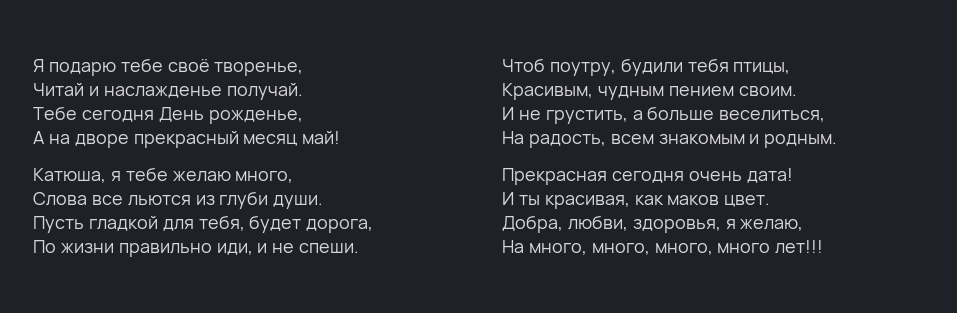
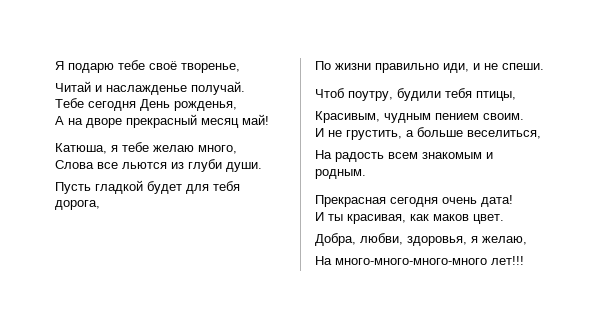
[208,110,303,124] рожденье, -> [174,101,237,111] рожденья,
[162,215,302,233] для тебя, будет -> [147,181,240,194] будет для тебя
[528,134,606,148] радость, -> [335,152,384,162] радость
[528,243,771,255] много, много, много, много -> [335,258,487,265] много-много-много-много

